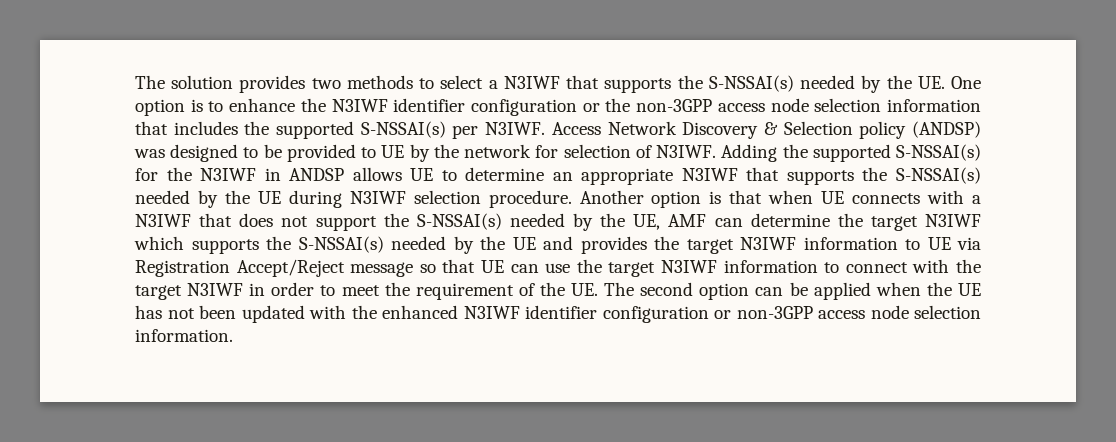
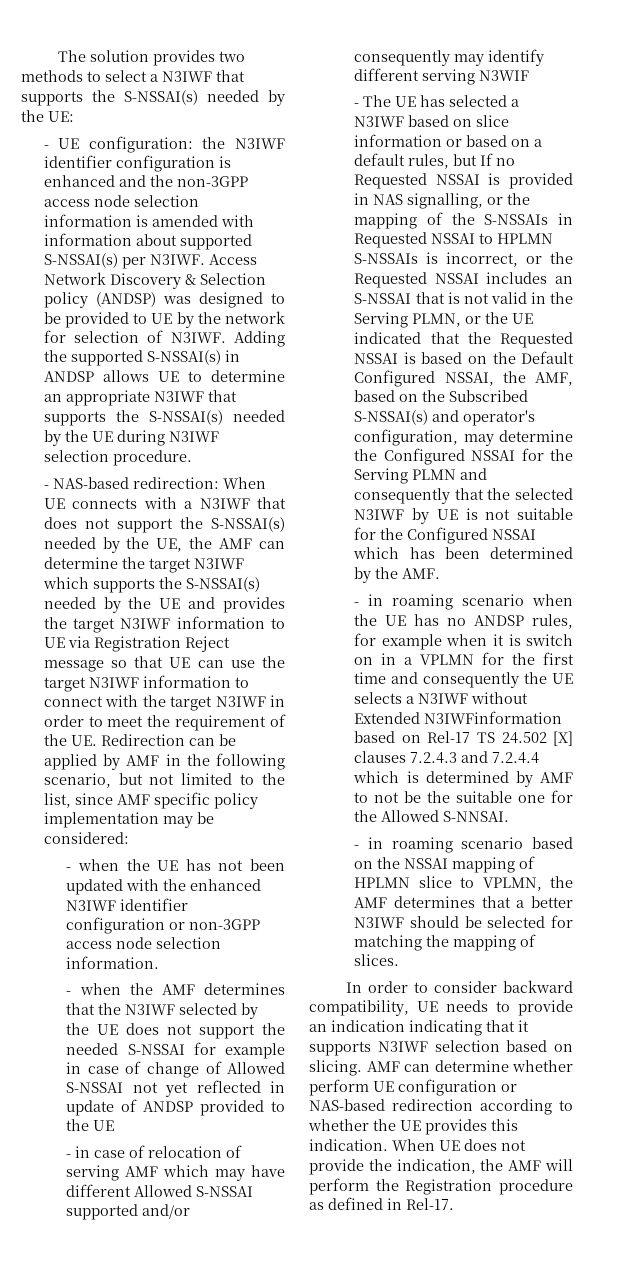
[917,76,982,89] [135,98,296,116] UE. One option is to enhance -> [48,111,74,122] [43,136,193,153] UE: // - UE configuration:
[582,103,600,112] or -> [218,156,231,168] [43,175,146,187] is enhanced and
[135,121,270,135] that includes the -> [135,215,254,227] [43,233,177,246] is amended with information about
[135,167,257,181] for the N3IWF -> (221, 357) none
[579,190,814,208] Another option is that when -> [43,477,266,489] // - NAS-based redirection: When
(661, 222) none -> [189,537,213,549] the
[236,259,345,277] Accept/Reject -> [184,636,230,652] Reject
[604,282,871,300] The second option can be applied -> [100,734,236,746] [43,753,285,770] [43,773,285,788] [43,792,258,809] [43,812,214,828] [43,832,129,844] [66,867,72,871] Redirection can be applied by AMF in the following scenario, but not limited to the list, since AMF specific policy implementation may be considered: // -
(233, 335) none -> [66,983,285,995] [66,1003,259,1019] [66,1023,285,1039] [66,1042,285,1059] [66,1061,285,1078] [66,1080,285,1097] [66,1099,285,1116] [66,1119,115,1131] [66,1145,243,1158] [66,1165,285,1181] [66,1184,254,1197] [66,1204,191,1220] [354,49,545,66] [354,68,530,85] [354,95,520,107] [354,115,510,127] [354,134,543,147] [354,153,516,169] [354,173,573,189] [354,193,531,209] [354,212,573,229] [354,232,554,248] [354,252,573,267] [354,272,573,288] [354,292,573,304] [354,312,534,328] [354,332,573,348] [354,351,574,364] [354,370,573,387] [354,390,529,402] [354,410,536,426] [354,429,573,446] [354,448,573,465] [354,468,488,484] [354,488,573,504] [354,508,573,524] [354,527,537,544] [353,547,573,559] [354,567,441,583] [354,594,573,610] [354,614,573,629] [354,633,573,650] [354,652,574,665] [354,672,573,688] [354,692,529,704] [354,711,563,724] [354,731,573,746] [354,751,540,764] [353,771,573,787] [354,790,573,803] [354,810,510,822] [354,837,573,853] [354,856,536,873] [354,876,573,891] [354,896,573,908] [354,915,573,928] [354,934,537,951] [354,954,400,966] [345,980,573,993] [309,1000,573,1016] [309,1020,529,1036] [309,1040,573,1056] [309,1060,573,1076] [309,1079,517,1096] [309,1099,573,1115] [308,1119,518,1135] [309,1139,526,1151] [309,1159,573,1175] [309,1178,573,1195] [309,1197,454,1210] // - when the AMF determines that the N3IWF selected by the UE does not support the needed S-NSSAI for example in case of change of Allowed S-NSSAI not yet reflected in update of ANDSP provided to the UE // - in case of relocation of serving AMF which may have different Allowed S-NSSAI supported and/or consequently may identify different serving N3WIF // - The UE has selected a N3IWF based on slice information or based on a default rules, but If no Requested NSSAI is provided in NAS signalling, or the mapping of the S-NSSAIs in Requested NSSAI to HPLMN S-NSSAIs is incorrect, or the Requested NSSAI includes an S-NSSAI that is not valid in the Serving PLMN, or the UE indicated that the Requested NSSAI is based on the Default Configured NSSAI, the AMF, based on the Subscribed S-NSSAI(s) and operator's configuration, may determine the Configured NSSAI for the Serving PLMN and consequently that the selected N3IWF by UE is not suitable for the Configured NSSAI which has been determined by the AMF. // - in roaming scenario when the UE has no ANDSP rules, for example when it is switch on in a VPLMN for the first time and consequently the UE selects a N3IWF without Extended N3IWFinformation based on Rel-17 TS 24.502 [X] clauses 7.2.4.3 and 7.2.4.4 which is determined by AMF to not be the suitable one for the Allowed S-NNSAI. // - in roaming scenario based on the NSSAI mapping of HPLMN slice to VPLMN, the AMF determines that a better N3IWF should be selected for matching the mapping of slices. // In order to consider backward compatibility, UE needs to provide an indication indicating that it supports N3IWF selection based on slicing. AMF can determine whether perform UE configuration or NAS-based redirection according to whether the UE provides this indication. When UE does not provide the indication, the AMF will perform the Registration procedure as defined in Rel-17.

